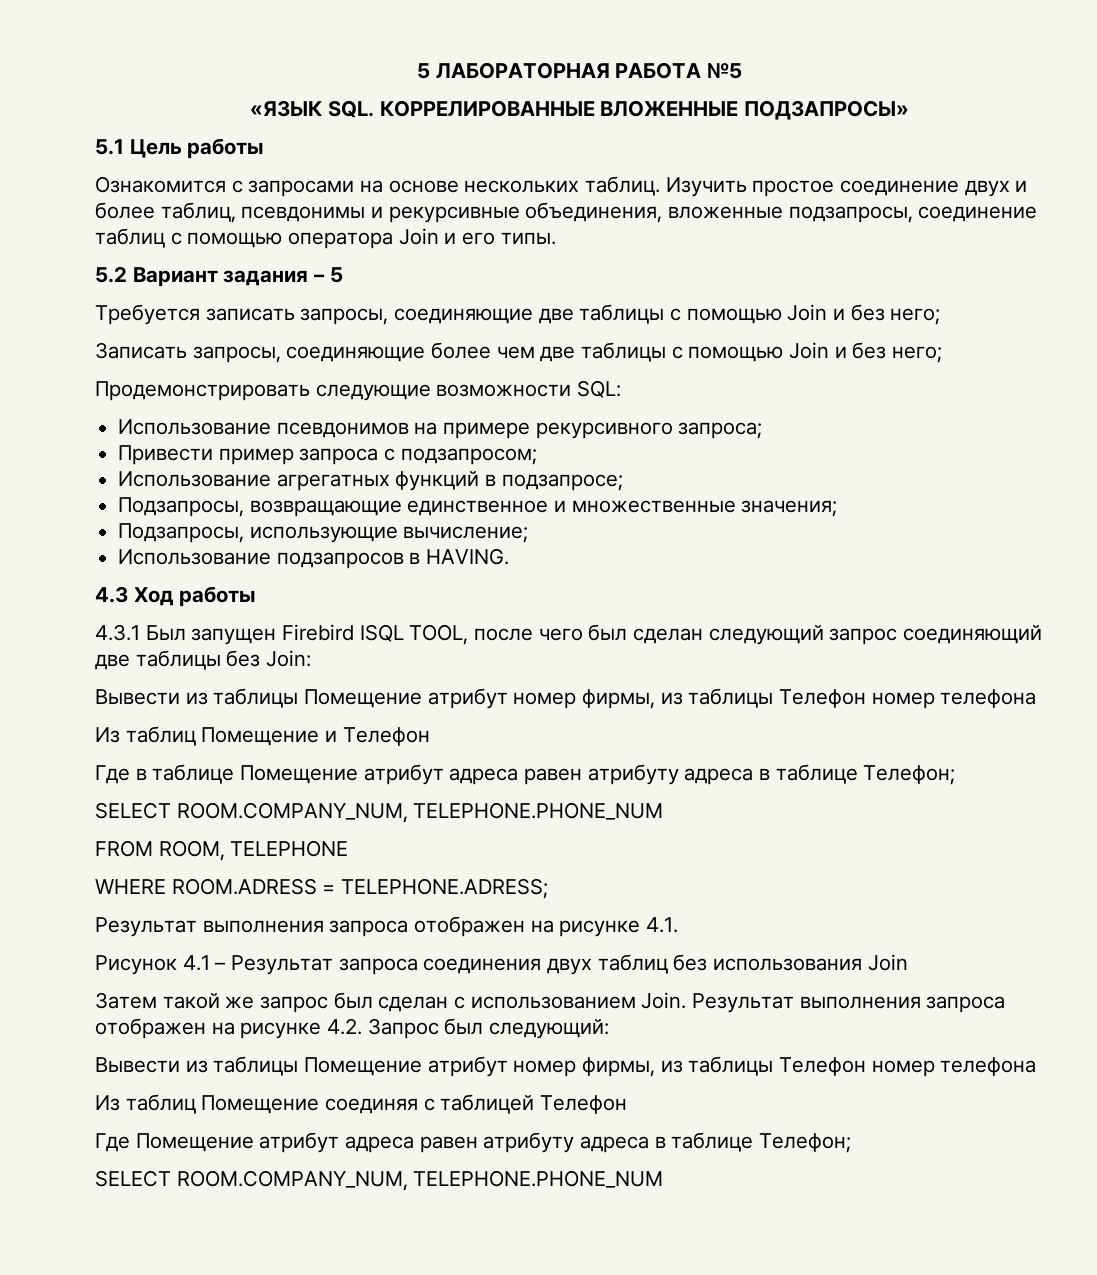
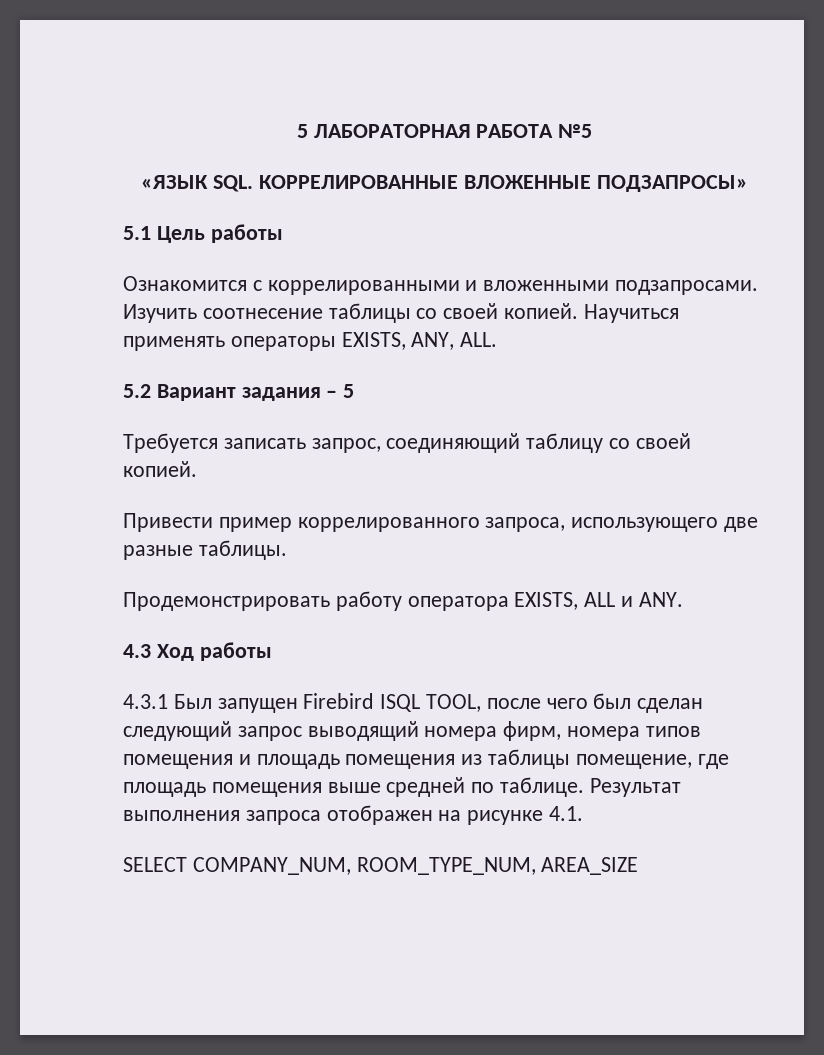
[248,176,1028,197] [95,202,1038,223] [95,228,556,249] запросами на основе нескольких таблиц. Изучить простое соединение двух и более таблиц, псевдонимы и рекурсивные объединения, вложенные подзапросы, соединение таблиц с помощью оператора Join и его типы. -> [267,280,759,295] [123,303,679,323] [123,332,498,351] коррелированными и вложенными подзапросами. Изучить соотнесение таблицы со своей копией. Научиться применять операторы EXISTS, ANY, ALL.
[300,304,941,325] [95,342,943,363] [95,380,622,401] [118,419,763,439] [118,445,537,465] [118,471,623,491] [118,497,838,517] [118,523,529,543] [118,548,510,569] запросы, соединяющие две таблицы с помощью Join и без него; // Записать запросы, соединяющие более чем две таблицы с помощью Join и без него; // Продемонстрировать следующие возможности SQL: // Использование псевдонимов на примере рекурсивного запроса; // Привести пример запроса с подзапросом; // Использование агрегатных функций в подзапросе; // Подзапросы, возвращающие единственное и множественные значения; // Подзапросы, использующие вычисление; // Использование подзапросов в HAVING. -> [311,433,691,453] [123,461,197,477] [123,513,759,532] [123,540,287,560] [123,591,683,611] запрос, соединяющий таблицу со своей копией. // Привести пример коррелированного запроса, использующего две разные таблицы. // Продемонстрировать работу оператора EXISTS, ALL и ANY.
[903,625,1043,644] [95,650,312,670] [95,688,1037,709] [95,726,430,746] [95,764,956,785] [95,802,664,823] [95,840,349,861] [95,878,549,899] соединяющий две таблицы без Join: // Вывести из таблицы Помещение атрибут номер фирмы, из таблицы Телефон номер телефона // Из таблиц Помещение и Телефон // Где в таблице Помещение атрибут адреса равен атрибуту адреса в таблице Телефон; // SELECT ROOM.COMPANY_NUM, TELEPHONE.PHONE_NUM // FROM ROOM, TELEPHONE // WHERE ROOM.ADRESS = TELEPHONE.ADRESS; // -> [307,721,701,741] [123,749,729,769] [123,777,585,797] выводящий номера фирм, номера типов помещения и площадь помещения из таблицы помещение, где площадь помещения выше средней по таблице.
[95,954,908,975] [95,992,1006,1013] [95,1018,610,1039] [95,1056,1037,1077] [95,1094,628,1114] [95,1132,852,1153] [95,1170,664,1191] Рисунок 4.1 – Результат запроса соединения двух таблиц без использования Join // Затем такой же запрос был сделан с использованием Join. Результат выполнения запроса отображен на рисунке 4.2. Запрос был следующий: // Вывести из таблицы Помещение атрибут номер фирмы, из таблицы Телефон номер телефона // Из таблиц Помещение соединяя с таблицей Телефон // Где Помещение атрибут адреса равен атрибуту адреса в таблице Телефон; // SELECT ROOM.COMPANY_NUM, TELEPHONE.PHONE_NUM -> [123,857,639,875] SELECT COMPANY_NUM, ROOM_TYPE_NUM, AREA_SIZE

